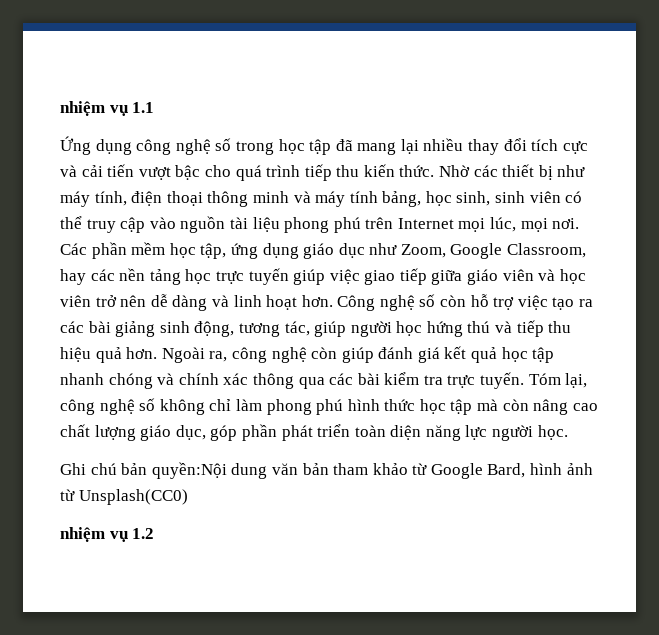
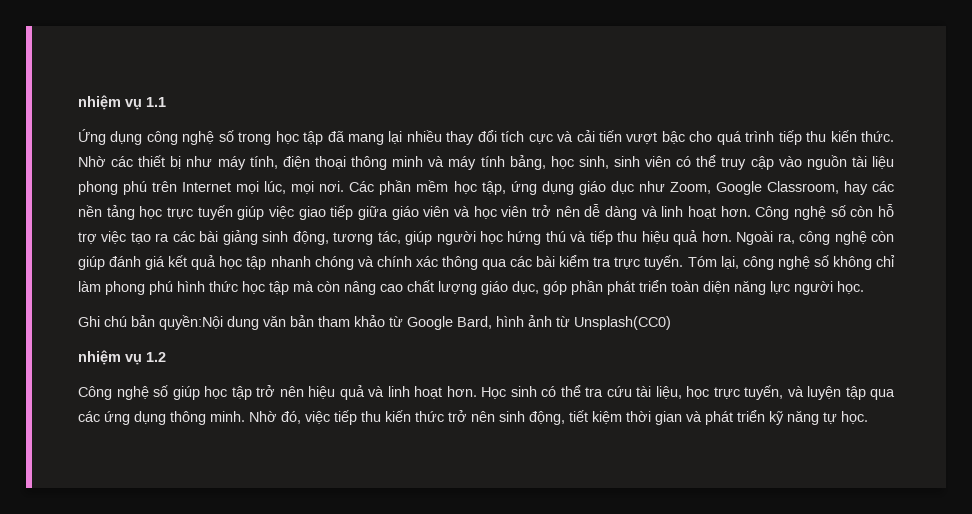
(155, 533) none -> [78,385,895,400] [78,410,868,425] // Công nghệ số giúp học tập trở nên hiệu quả và linh hoạt hơn. Học sinh có thể tra cứu tài liệu, học trực tuyến, và luyện tập qua các ứng dụng thông minh. Nhờ đó, việc tiếp thu kiến thức trở nên sinh động, tiết kiệm thời gian và phát triển kỹ năng tự học.

